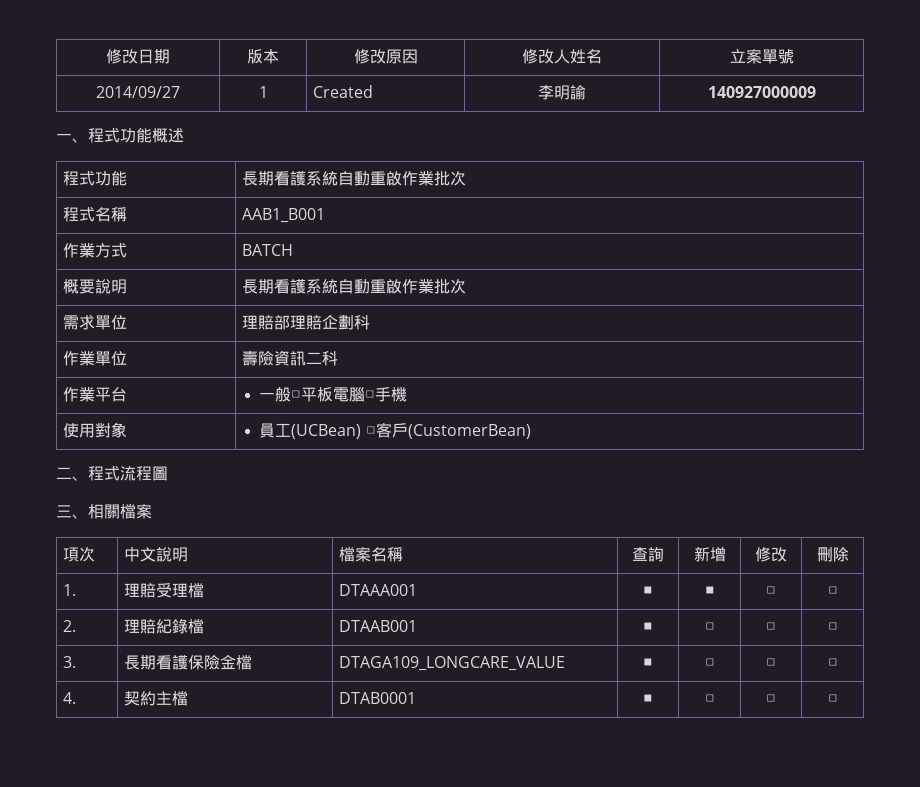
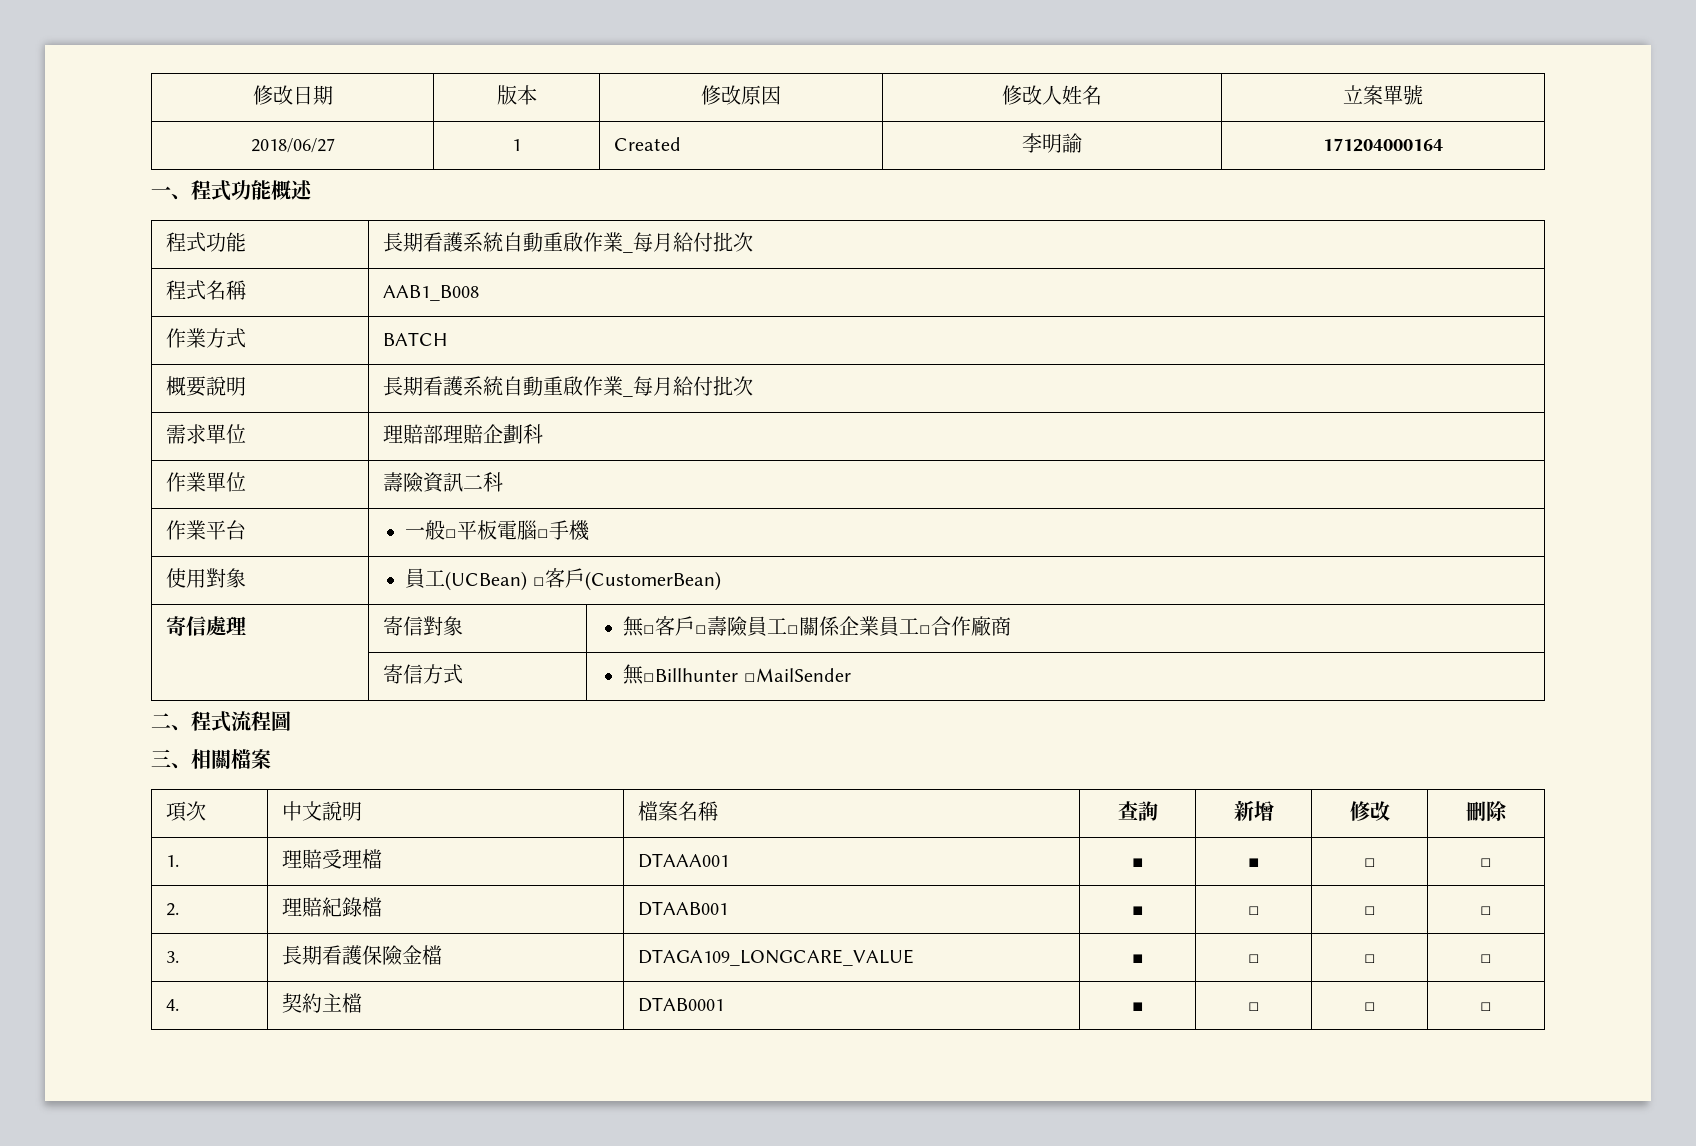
[96,86,180,98] 2014/09/27 -> [250,138,335,153] 2018/06/27
[707,86,816,98] 140927000009 -> [1323,138,1443,152] 171204000164
(434, 178) none -> [623,232,714,253] _每月給付
[241,208,325,223] AAB1_B001 -> [383,285,480,301] AAB1_B008
(434, 286) none -> [623,376,714,397] _每月給付
(531, 431) none -> [166,616,247,636] [383,616,464,636] [623,616,1012,637] [383,664,464,684] [623,664,851,685] // 寄信處理 | 寄信對象 | 無□客戶□壽險員工□關係企業員工□合作廠商 // | 寄信方式 | 無□Billhunter □MailSender

